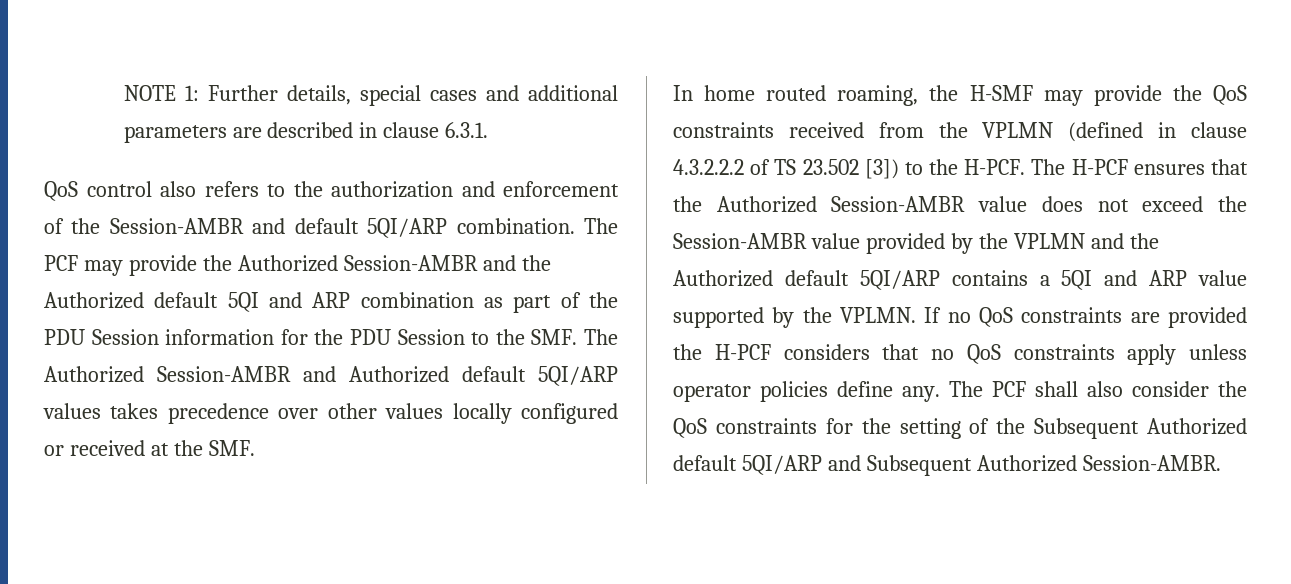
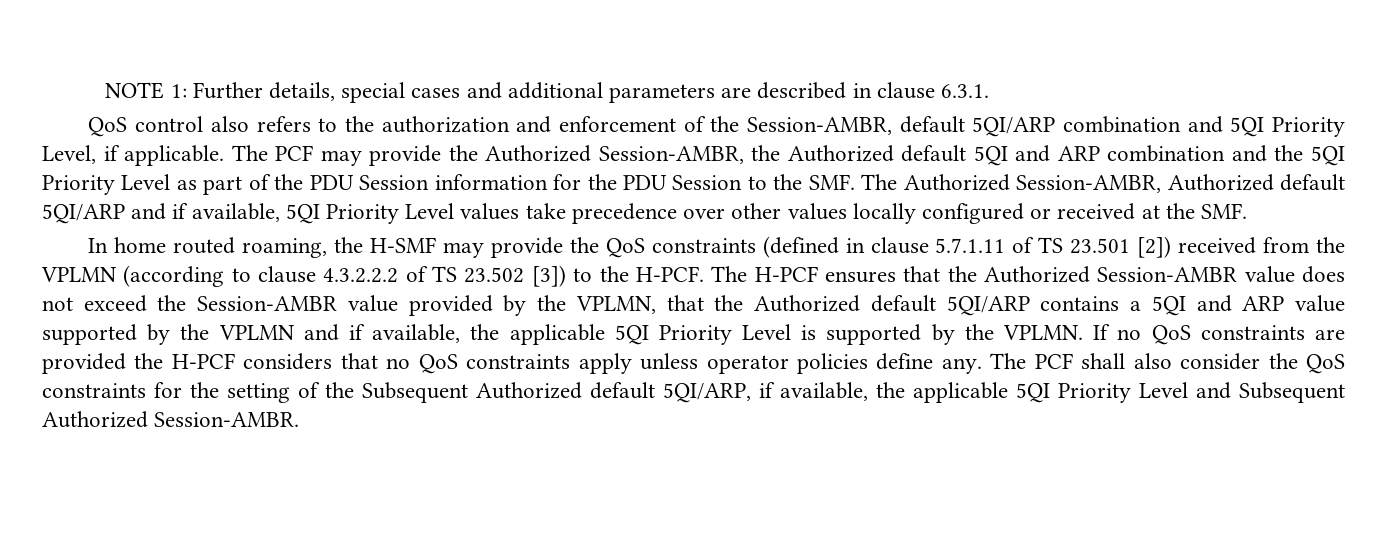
[109,218,575,238] Session-AMBR and default 5QI/ARP combination. -> [746,116,1345,137] [42,145,225,166] Session-AMBR, default 5QI/ARP combination and 5QI Priority Level, if applicable.
[343,255,516,271] Session-AMBR and -> [598,146,744,164] Session-AMBR,
(474, 300) none -> [1231,145,1345,166] [42,174,171,195] and the 5QI Priority Level
[157,366,618,386] [43,403,159,419] Session-AMBR and Authorized default 5QI/ARP values takes -> [1016,174,1346,193] [42,203,566,224] Session-AMBR, Authorized default 5QI/ARP and if available, 5QI Priority Level values take
(774, 130) none -> [762,236,1172,258] (defined in clause 5.7.1.11 of TS 23.501 [2])
[1068,122,1177,142] (defined in -> [123,265,251,287] (according to
[1013,233,1124,249] VPLMN and -> [575,295,704,314] VPLMN, that
(832, 315) none -> [218,324,994,345] VPLMN and if available, the applicable 5QI Priority Level is supported by the
[741,455,822,475] 5QI/ARP -> [663,382,1188,403] 5QI/ARP, if available, the applicable 5QI Priority Level

